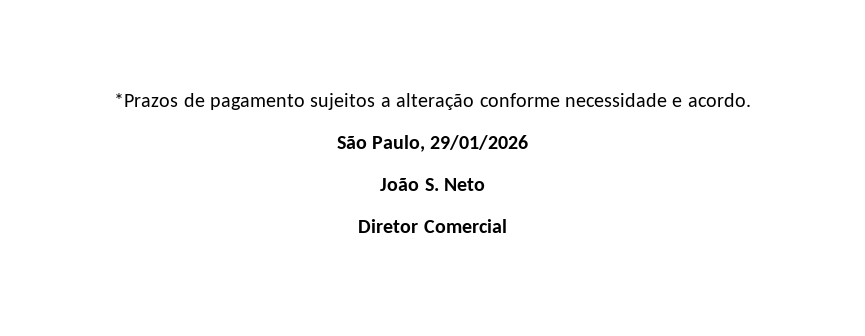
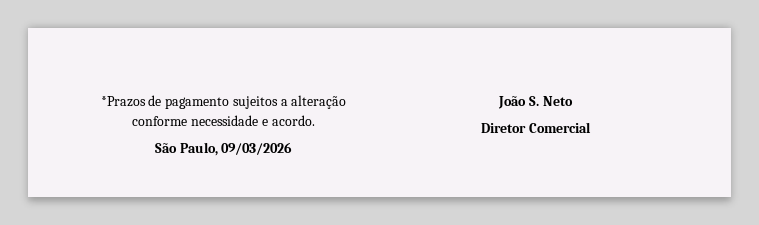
[430,135,529,150] 29/01/2026 -> [221,142,293,155] 09/03/2026

